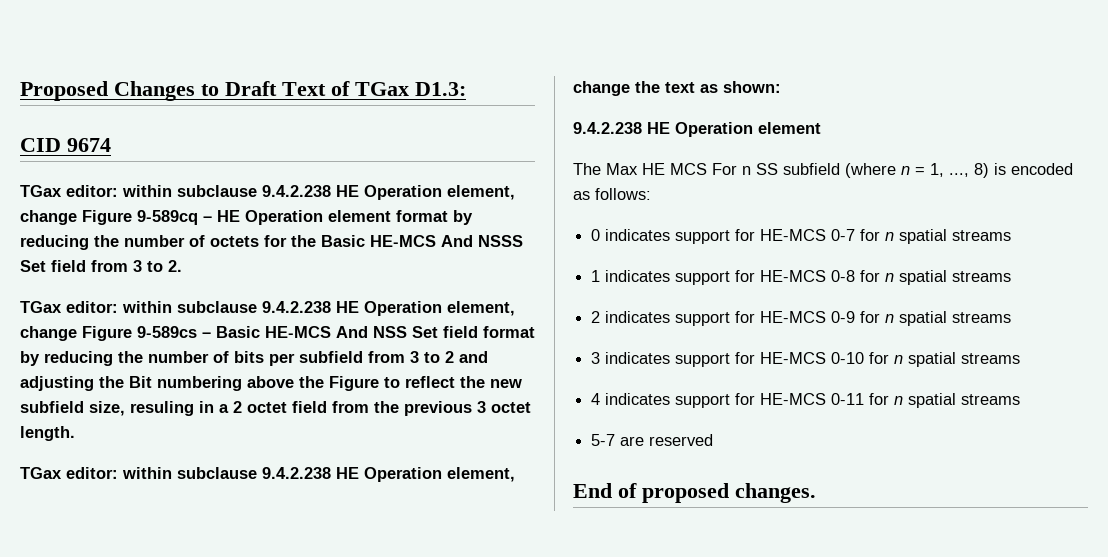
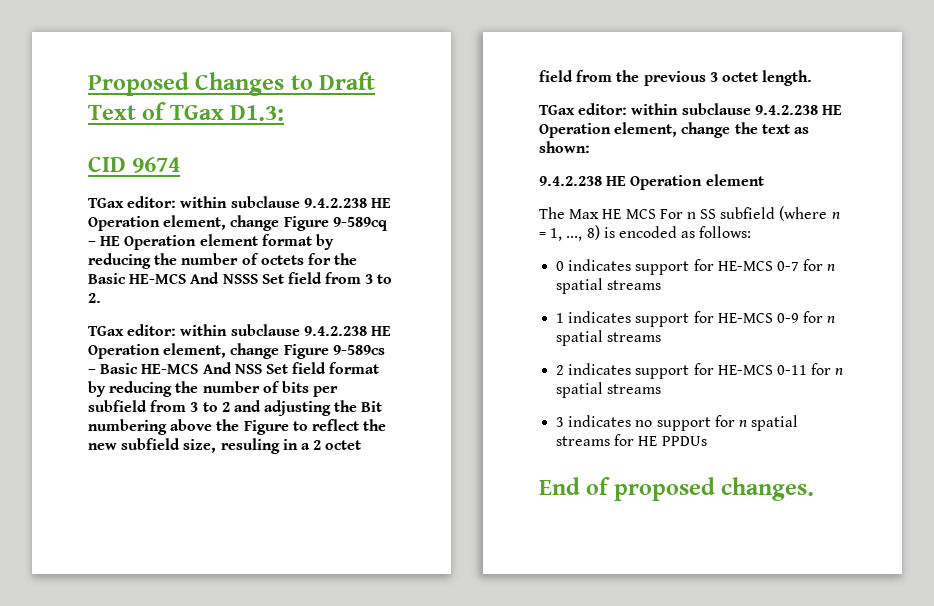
[831,270,856,282] 0-8 -> [776,313,799,323] 0-9
[831,311,856,323] 0-9 -> [776,365,807,375] 0-11
[675,352,1021,367] [591,393,1021,408] [591,434,714,446] support for HE-MCS 0-10 for n spatial streams // 4 indicates support for HE-MCS 0-11 for n spatial streams // 5-7 are reserved -> [635,415,799,431] [556,434,707,446] no support for n spatial streams for HE PPDUs

